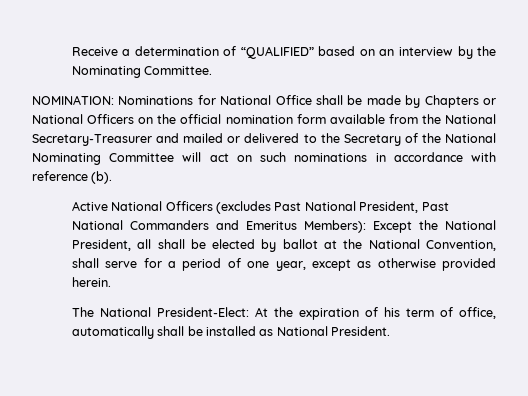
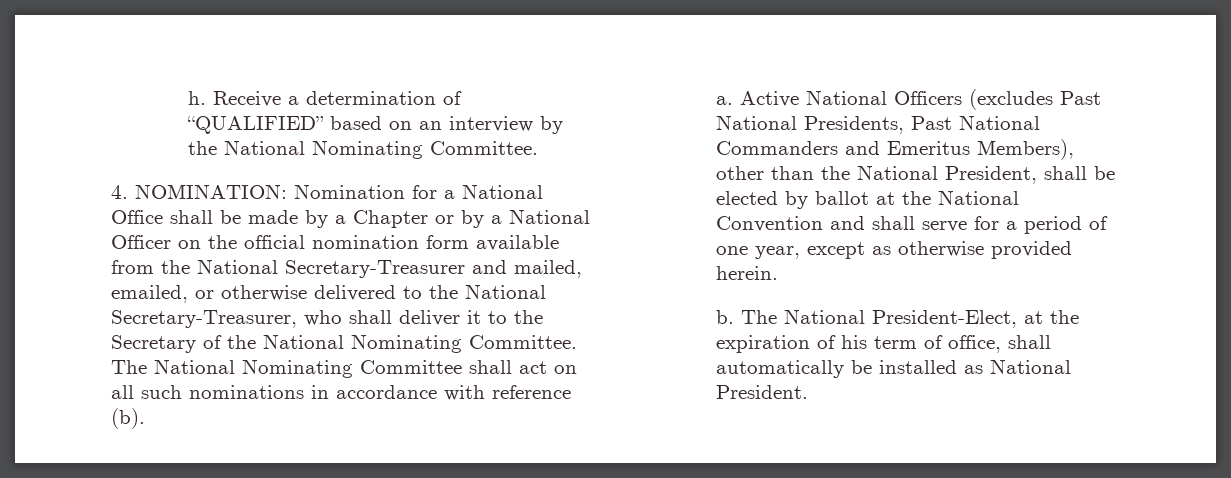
(71, 51) none -> [187,91,206,105] h.
(496, 51) none -> [223,140,305,155] National
[32,95,216,105] NOMINATION: Nominations for -> [111,184,455,199] 4. NOMINATION: Nomination for a
[424,95,496,108] [32,114,135,124] Chapters or National Officers -> [335,209,590,228] [111,235,171,249] a Chapter or by a National Officer
[183,133,300,143] mailed or delivered -> [514,260,582,278] [111,284,546,303] [111,310,481,328] mailed, emailed, or otherwise delivered to the National Secretary-Treasurer, who shall deliver it
[109,152,202,162] Committee will -> [469,335,577,349] [111,359,512,378] Committee. The National Nominating Committee shall
(252, 158) none -> [111,385,134,399] all
(113, 177) none -> [715,96,733,105] a.
[359,201,419,213] President, -> [803,116,904,134] Presidents,
[303,220,412,233] Members): Except -> [976,139,1074,160] [715,166,814,180] Members), other than
[137,239,152,249] all -> (1037, 175) none
[426,240,497,251] Convention, -> [715,216,865,232] Convention and
[71,307,268,317] The National President-Elect: At -> [715,309,1043,328] b. The National President-Elect, at
[71,326,185,339] automatically shall -> [1007,335,1051,349] [715,360,844,378] shall automatically

